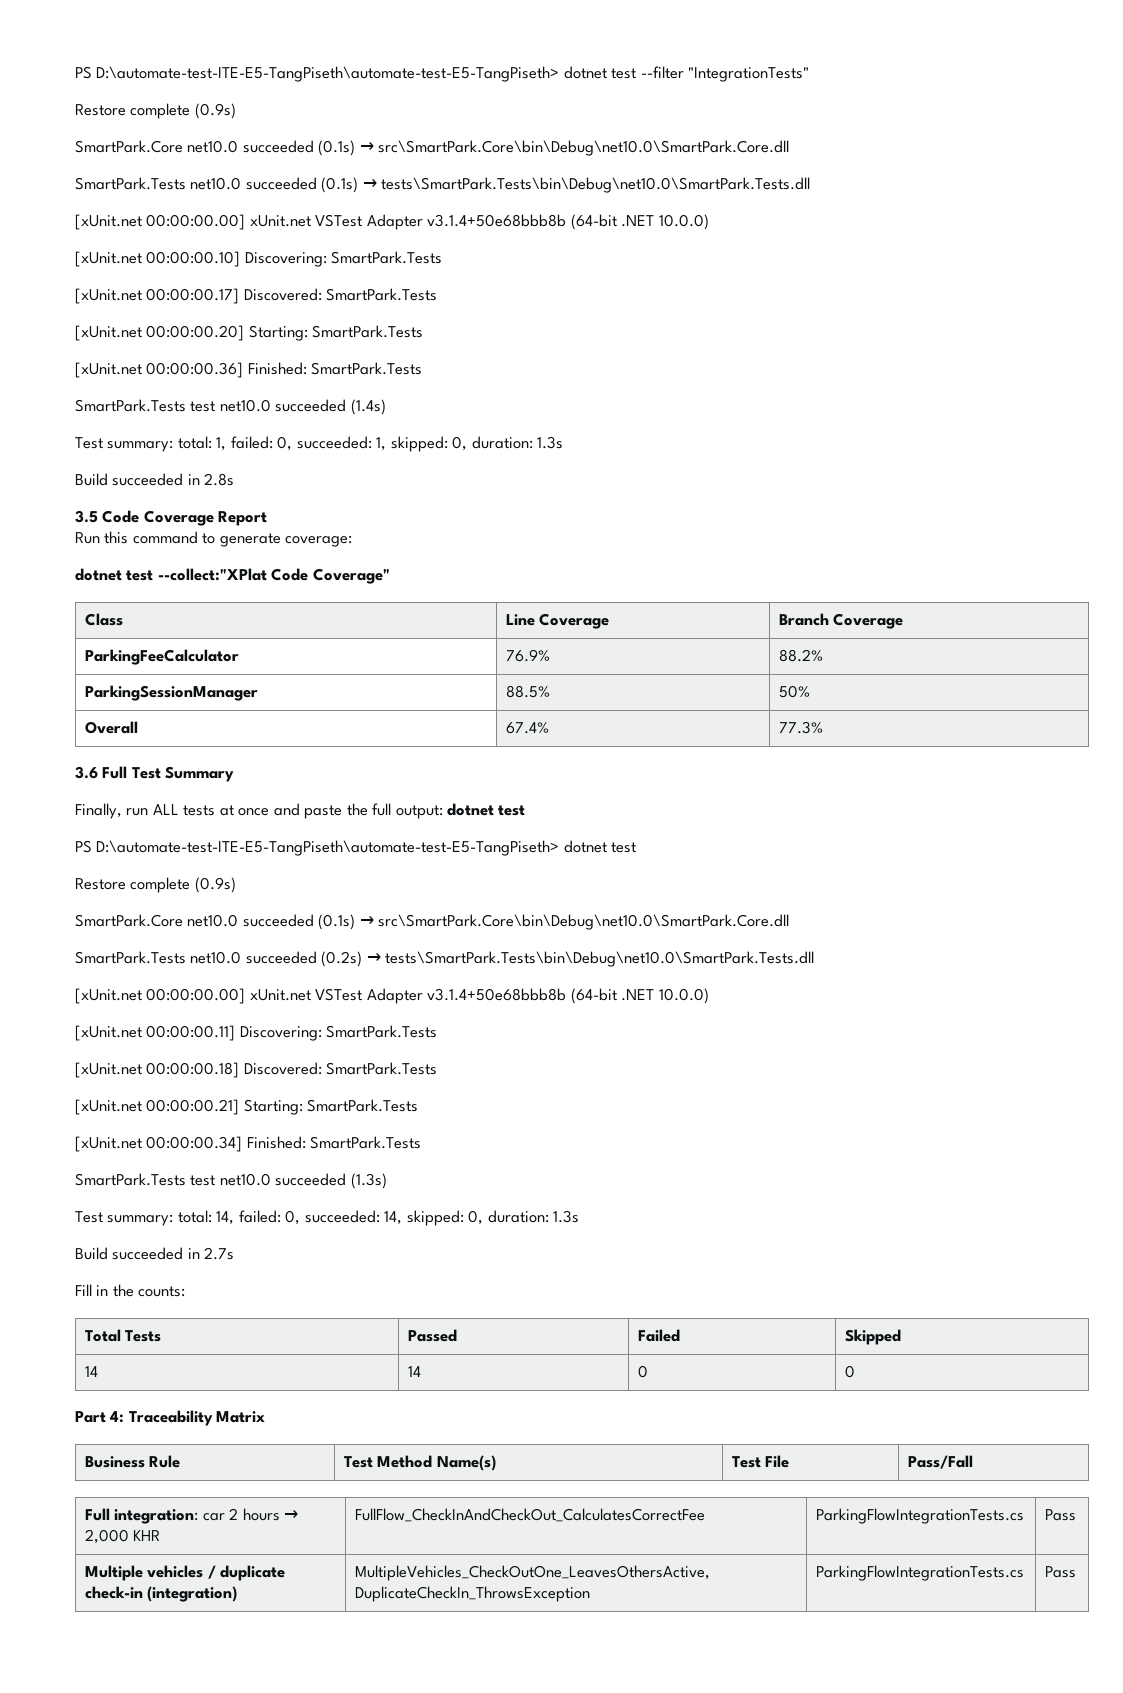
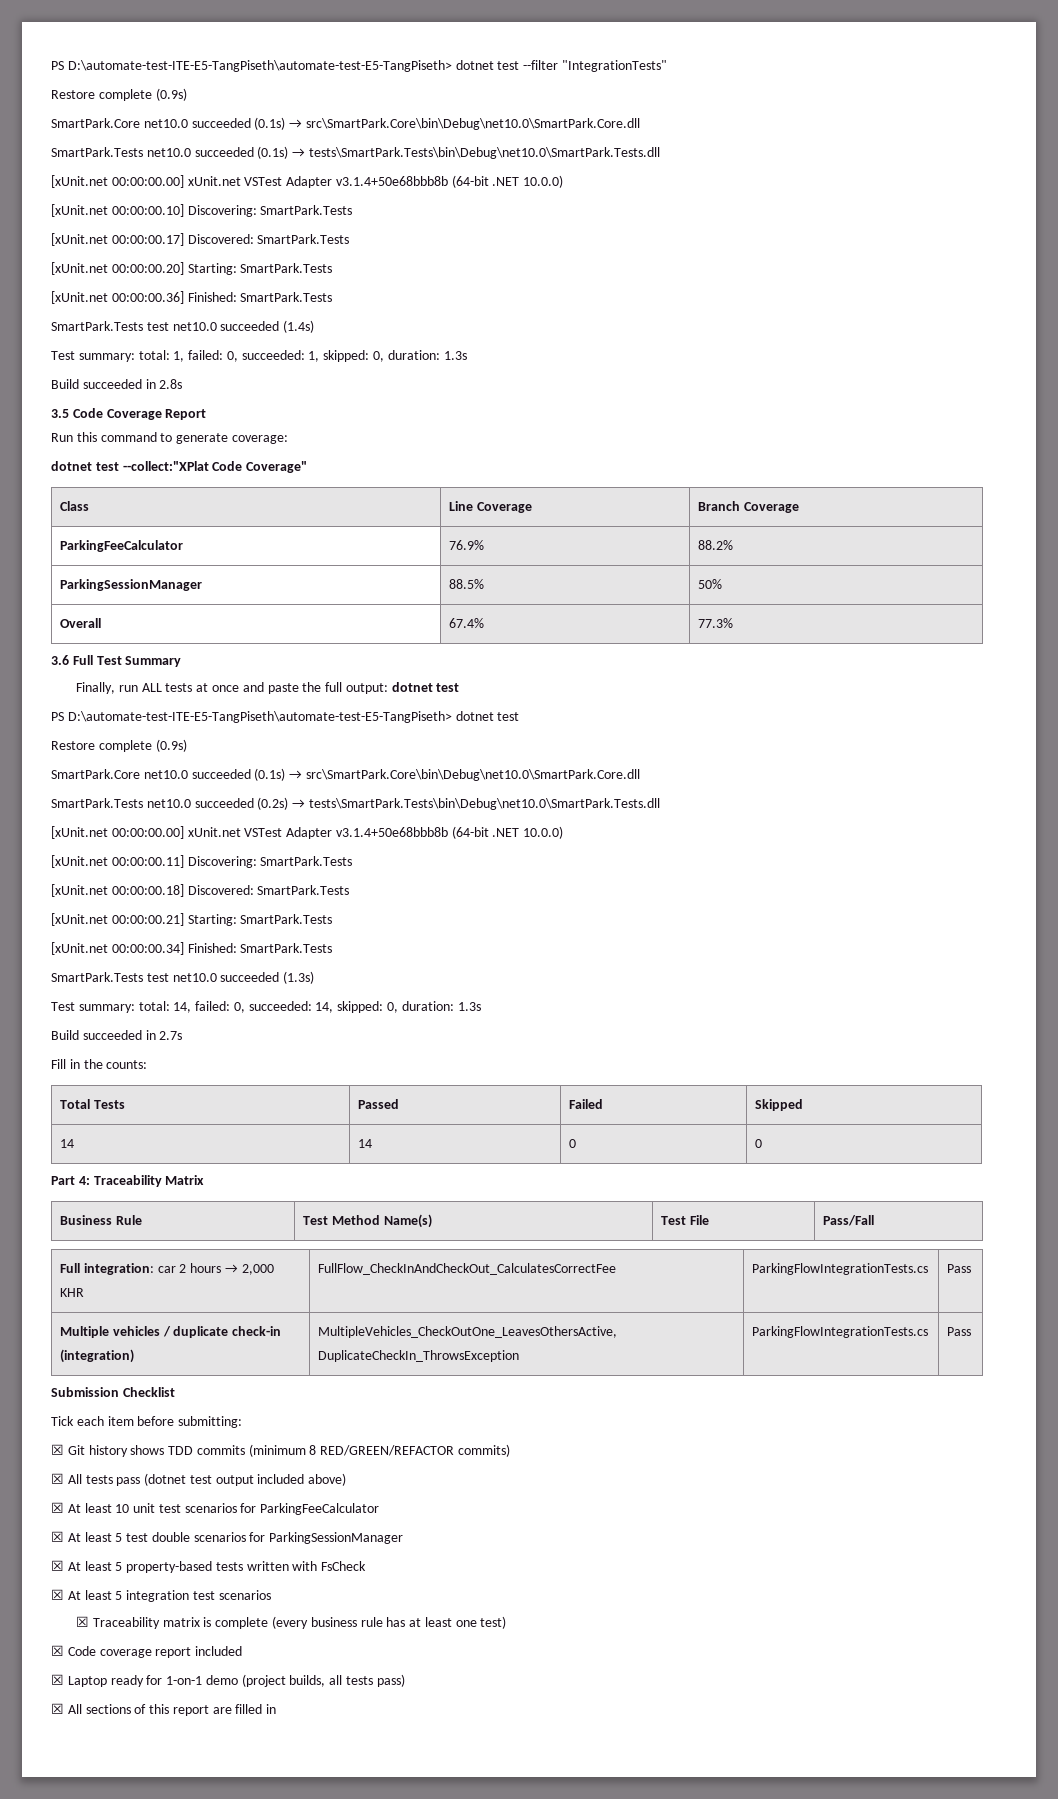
(1077, 1572) none -> [51,1387,175,1397] [51,1416,243,1428] [51,1444,511,1457] [51,1473,347,1486] [51,1502,380,1515] [51,1531,404,1544] [51,1560,367,1573] [51,1589,271,1602] [76,1616,507,1629] [51,1645,243,1658] [51,1674,405,1687] [51,1703,277,1716] // Submission Checklist // Tick each item before submitting: // ☒ Git history shows TDD commits (minimum 8 RED/GREEN/REFACTOR commits) // ☒ All tests pass (dotnet test output included above) // ☒ At least 10 unit test scenarios for ParkingFeeCalculator // ☒ At least 5 test double scenarios for ParkingSessionManager // ☒ At least 5 property-based tests written with FsCheck // ☒ At least 5 integration test scenarios // ☒ Traceability matrix is complete (every business rule has at least one test) // ☒ Code coverage report included // ☒ Laptop ready for 1-on-1 demo (project builds, all tests pass) // ☒ All sections of this report are filled in

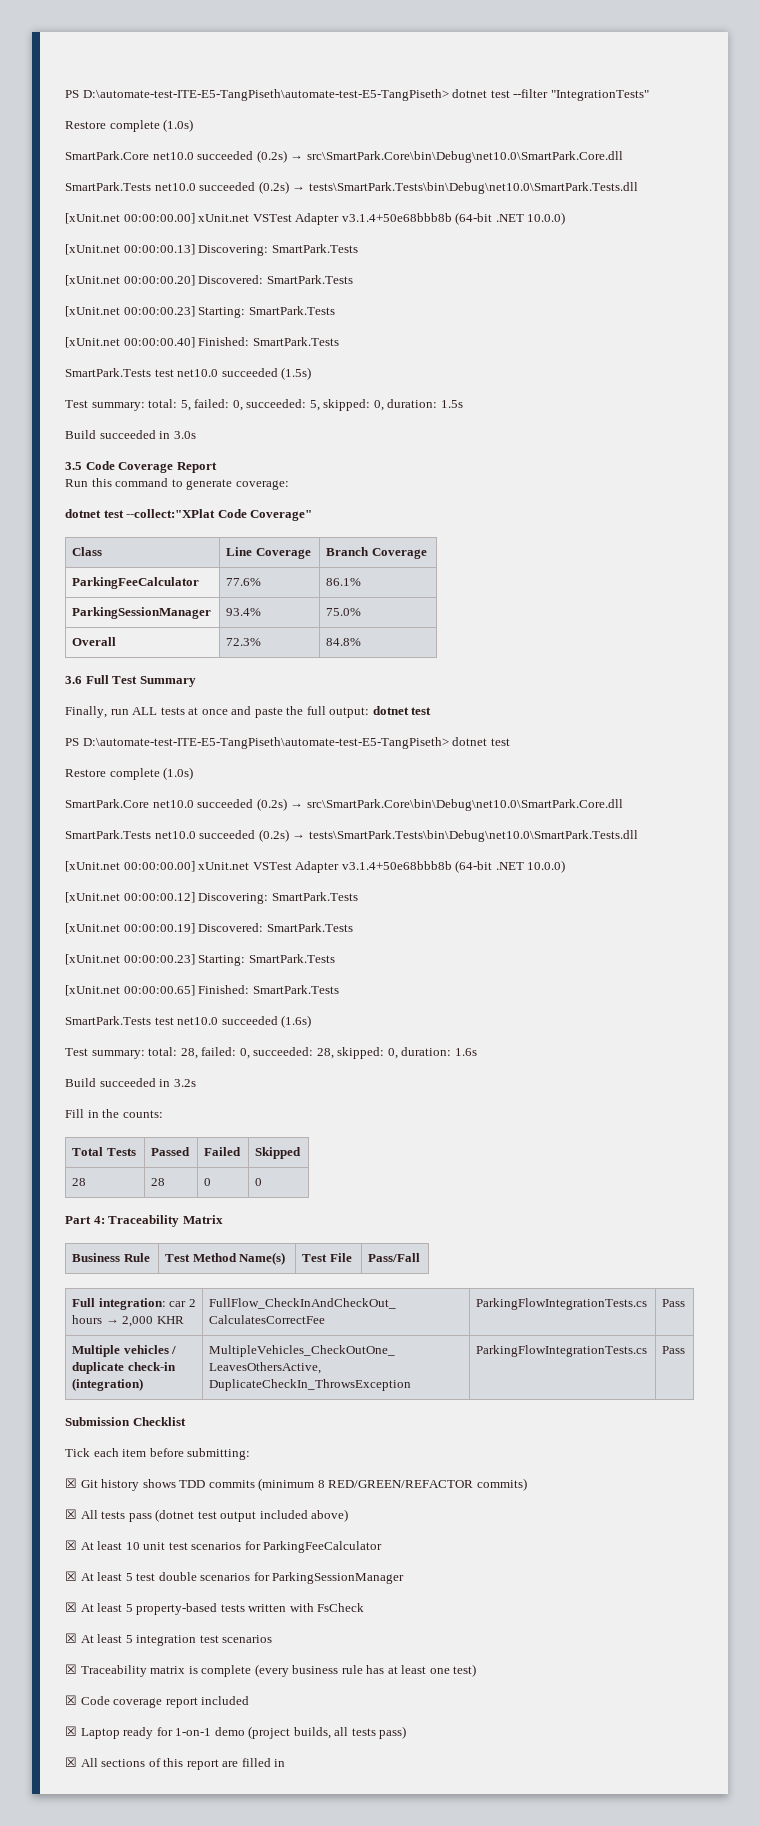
[155,88,187,101] [51,117,640,130] [51,146,289,159] (0.9s) // SmartPark.Core net10.0 succeeded (0.1s) → src\SmartPark.Core\bin\Debug\net10.0\SmartPark.Core.dll // SmartPark.Tests net10.0 succeeded (0.1s) -> [163,119,194,132] [65,150,623,163] [65,181,289,194] (1.0s) // SmartPark.Core net10.0 succeeded (0.2s) → src\SmartPark.Core\bin\Debug\net10.0\SmartPark.Core.dll // SmartPark.Tests net10.0 succeeded (0.2s)
[111,204,353,217] [51,233,350,246] [51,262,333,275] [51,291,333,304] [51,320,315,333] [51,350,467,362] [51,379,183,389] 00:00:00.10] Discovering: SmartPark.Tests // [xUnit.net 00:00:00.17] Discovered: SmartPark.Tests // [xUnit.net 00:00:00.20] Starting: SmartPark.Tests // [xUnit.net 00:00:00.36] Finished: SmartPark.Tests // SmartPark.Tests test net10.0 succeeded (1.4s) // Test summary: total: 1, failed: 0, succeeded: 1, skipped: 0, duration: 1.3s // Build succeeded in 2.8s -> [123,244,358,256] [65,275,353,286] [65,306,335,318] [65,337,339,348] [65,367,312,380] [65,399,463,411] [65,430,196,439] 00:00:00.13] Discovering: SmartPark.Tests // [xUnit.net 00:00:00.20] Discovered: SmartPark.Tests // [xUnit.net 00:00:00.23] Starting: SmartPark.Tests // [xUnit.net 00:00:00.40] Finished: SmartPark.Tests // SmartPark.Tests test net10.0 succeeded (1.5s) // Test summary: total: 5, failed: 0, succeeded: 5, skipped: 0, duration: 1.5s // Build succeeded in 3.0s
[449,540,485,550] [698,540,734,550] 76.9% | 88.2% -> [226,578,262,586] [326,578,362,586] 77.6% | 86.1%
[449,579,485,589] [698,579,723,589] 88.5% | 50% -> [226,608,262,616] [326,608,362,616] 93.4% | 75.0%
[449,618,485,628] [698,618,734,628] 67.4% | 77.3% -> [226,638,262,646] [326,638,362,646] 72.3% | 84.8%
[155,739,187,752] [51,768,286,781] (0.9s) // SmartPark.Core net10.0 succeeded (0.1s) -> [163,767,194,780] [65,798,287,811] (1.0s) // SmartPark.Core net10.0 succeeded (0.2s)
[111,855,353,868] [51,884,350,897] [51,913,333,926] [51,942,333,955] [51,971,315,984] [51,1001,481,1013] [51,1030,183,1040] 00:00:00.11] Discovering: SmartPark.Tests // [xUnit.net 00:00:00.18] Discovered: SmartPark.Tests // [xUnit.net 00:00:00.21] Starting: SmartPark.Tests // [xUnit.net 00:00:00.34] Finished: SmartPark.Tests // SmartPark.Tests test net10.0 succeeded (1.3s) // Test summary: total: 14, failed: 0, succeeded: 14, skipped: 0, duration: 1.3s // Build succeeded in 2.7s -> [123,892,358,904] [65,923,353,934] [65,954,335,966] [65,985,339,996] [65,1015,312,1028] [65,1047,477,1059] [65,1078,196,1087] 00:00:00.12] Discovering: SmartPark.Tests // [xUnit.net 00:00:00.19] Discovered: SmartPark.Tests // [xUnit.net 00:00:00.23] Starting: SmartPark.Tests // [xUnit.net 00:00:00.65] Finished: SmartPark.Tests // SmartPark.Tests test net10.0 succeeded (1.6s) // Test summary: total: 28, failed: 0, succeeded: 28, skipped: 0, duration: 1.6s // Build succeeded in 3.2s
[60,1139,75,1148] [358,1139,373,1148] 14 | 14 -> [72,1178,87,1186] [151,1178,166,1186] 28 | 28

